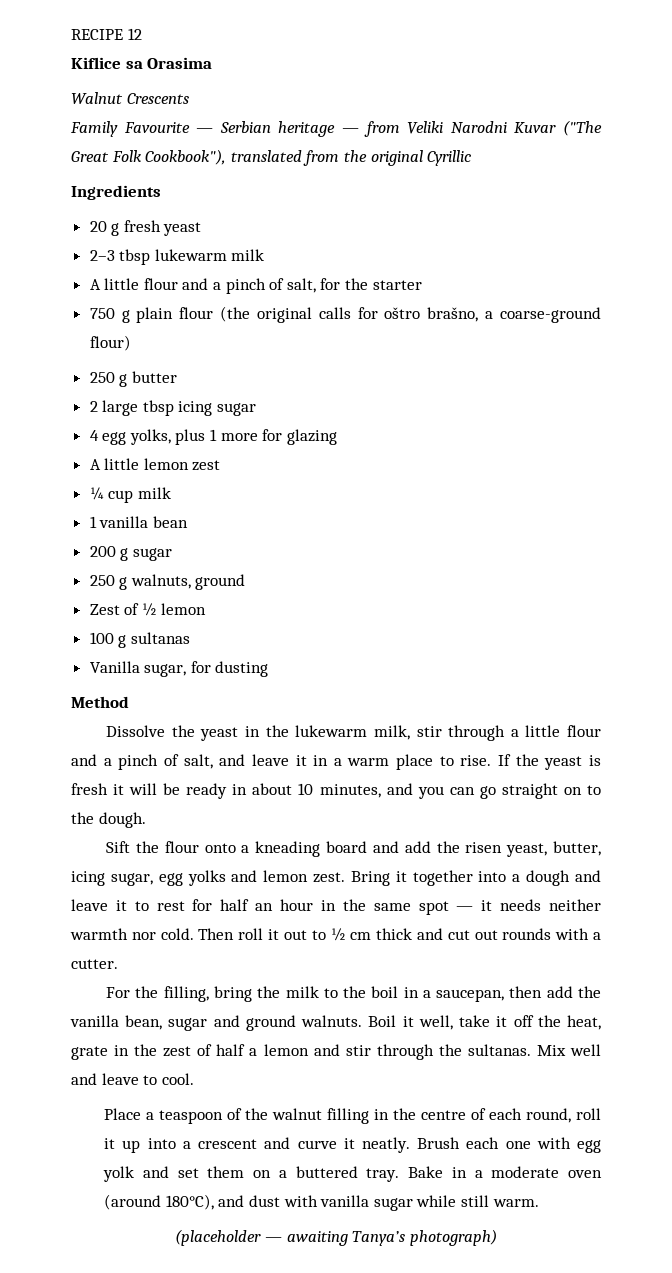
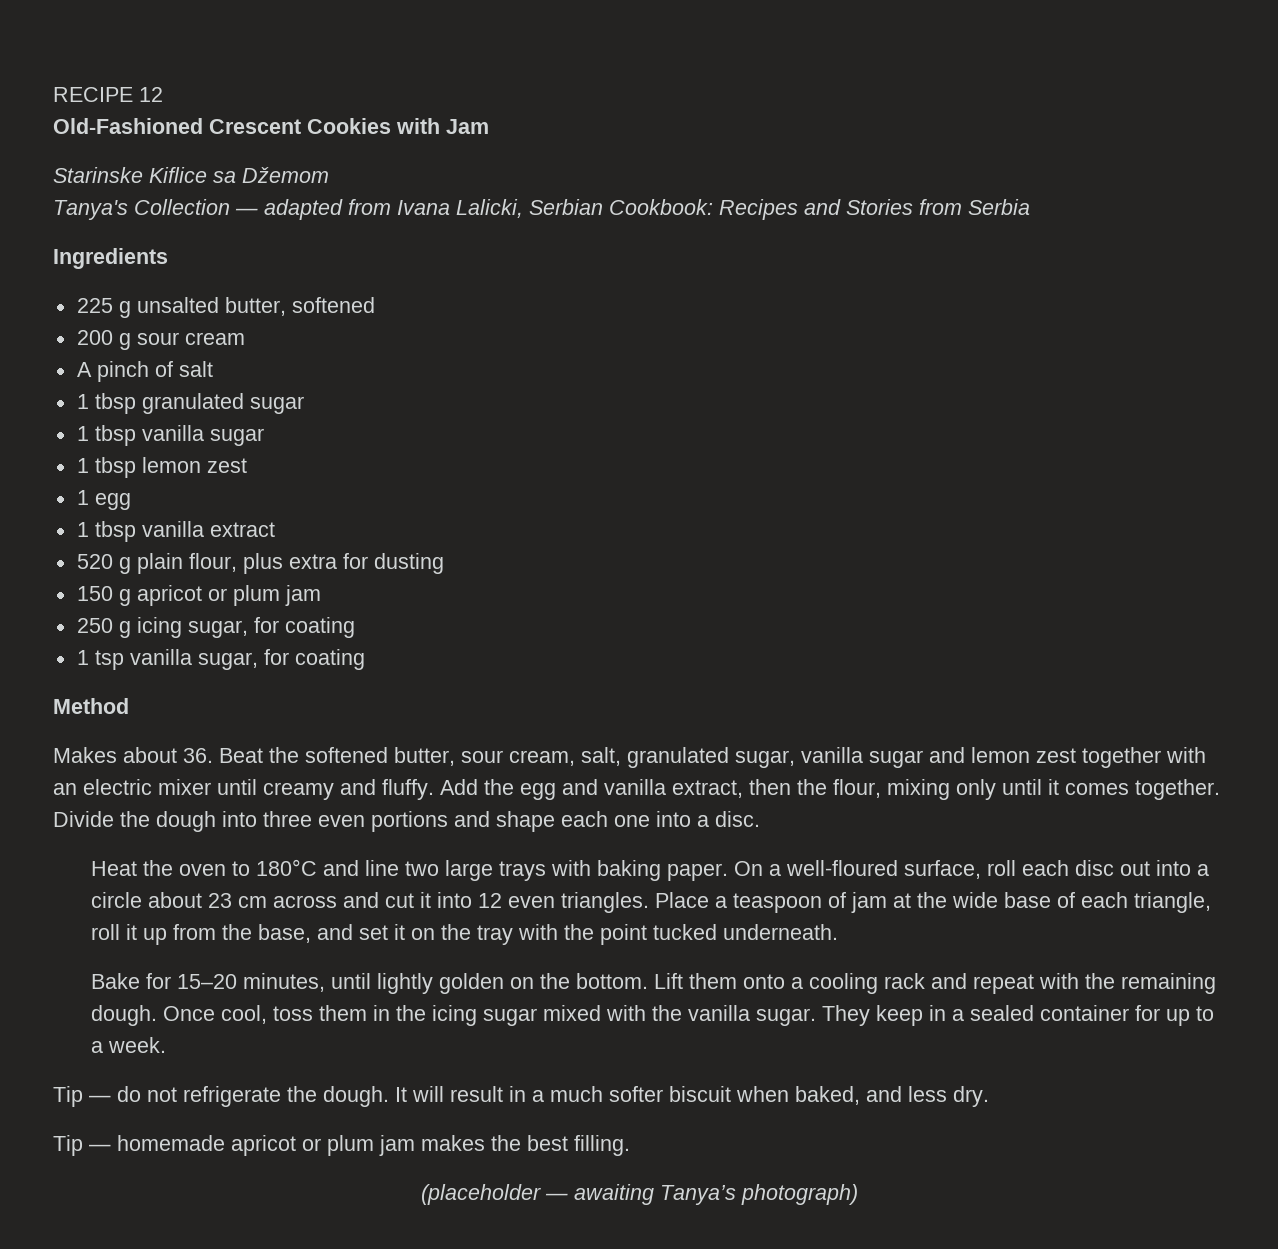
[71,57,213,69] [71,92,189,104] [70,120,603,137] [71,149,472,166] [71,185,161,200] [89,220,202,236] [89,249,265,265] [89,278,422,294] [89,306,602,323] [89,335,131,351] [89,371,177,387] [89,400,257,416] [89,429,337,445] [89,458,221,471] [89,487,171,503] [89,516,188,528] [89,546,172,561] [89,574,246,590] [89,603,207,616] [89,632,190,648] [89,661,269,677] Kiflice sa Orasima // Walnut Crescents // Family Favourite — Serbian heritage — from Veliki Narodni Kuvar ("The Great Folk Cookbook"), translated from the original Cyrillic // Ingredients // 20 g fresh yeast // 2–3 tbsp lukewarm milk // A little flour and a pinch of salt, for the starter // 750 g plain flour (the original calls for oštro brašno, a coarse-ground flour) // 250 g butter // 2 large tbsp icing sugar // 4 egg yolks, plus 1 more for glazing // A little lemon zest // ¼ cup milk // 1 vanilla bean // 200 g sugar // 250 g walnuts, ground // Zest of ½ lemon // 100 g sultanas // Vanilla sugar, for dusting -> [53,118,489,134] [53,167,329,183] [53,199,1030,220] [53,248,168,269] [76,297,375,318] [76,330,245,350] [76,361,213,382] [76,393,304,414] [76,425,264,446] [76,457,247,478] [76,490,131,510] [76,521,275,542] [76,553,444,574] [76,585,321,606] [76,617,355,638] [76,649,365,670] Old-Fashioned Crescent Cookies with Jam // Starinske Kiflice sa Džemom // Tanya's Collection — adapted from Ivana Lalicki, Serbian Cookbook: Recipes and Stories from Serbia // Ingredients // 225 g unsalted butter, softened // 200 g sour cream // A pinch of salt // 1 tbsp granulated sugar // 1 tbsp vanilla sugar // 1 tbsp lemon zest // 1 egg // 1 tbsp vanilla extract // 520 g plain flour, plus extra for dusting // 150 g apricot or plum jam // 250 g icing sugar, for coating // 1 tsp vanilla sugar, for coating
[106,725,601,741] [71,754,601,770] [71,783,601,799] [71,812,146,828] [106,841,601,857] [71,870,602,886] [71,899,601,915] [70,928,601,941] [71,959,118,969] [106,986,601,1002] [70,1015,601,1031] [71,1044,601,1060] [71,1073,194,1085] [104,1108,467,1124] Dissolve the yeast in the lukewarm milk, stir through a little flour and a pinch of salt, and leave it in a warm place to rise. If the yeast is fresh it will be ready in about 10 minutes, and you can go straight on to the dough. // Sift the flour onto a kneading board and add the risen yeast, butter, icing sugar, egg yolks and lemon zest. Bring it together into a dough and leave it to rest for half an hour in the same spot — it needs neither warmth nor cold. Then roll it out to ½ cm thick and cut out rounds with a cutter. // For the filling, bring the milk to the boil in a saucepan, then add the vanilla bean, sugar and ground walnuts. Boil it well, take it off the heat, grate in the zest of half a lemon and stir through the sultanas. Mix well and leave to cool. // Place a teaspoon of the walnut filling in the centre -> [53,747,1206,768] [53,779,1220,800] [53,811,760,832] [90,859,1209,881] [90,892,1051,913] Makes about 36. Beat the softened butter, sour cream, salt, granulated sugar, vanilla sugar and lemon zest together with an electric mixer until creamy and fluffy. Add the egg and vanilla extract, then the flour, mixing only until it comes together. Divide the dough into three even portions and shape each one into a disc. // Heat the oven to 180°C and line two large trays with baking paper. On a well-floured surface, roll each disc out into a circle about 23 cm across and cut it into 12 even triangles. Place a teaspoon of jam at the wide base
[526,1108,572,1123] round, -> [1133,892,1211,913] triangle,
[147,1137,602,1153] [103,1166,602,1182] [104,1194,539,1211] into a crescent and curve it neatly. Brush each one with egg yolk and set them on a buttered tray. Bake in a moderate oven (around 180°C), and dust with vanilla sugar while still warm. -> [172,924,838,945] [90,973,1216,994] [90,1005,1214,1026] [90,1037,166,1053] [53,1086,989,1107] [53,1135,630,1156] from the base, and set it on the tray with the point tucked underneath. // Bake for 15–20 minutes, until lightly golden on the bottom. Lift them onto a cooling rack and repeat with the remaining dough. Once cool, toss them in the icing sugar mixed with the vanilla sugar. They keep in a sealed container for up to a week. // Tip — do not refrigerate the dough. It will result in a much softer biscuit when baked, and less dry. // Tip — homemade apricot or plum jam makes the best filling.

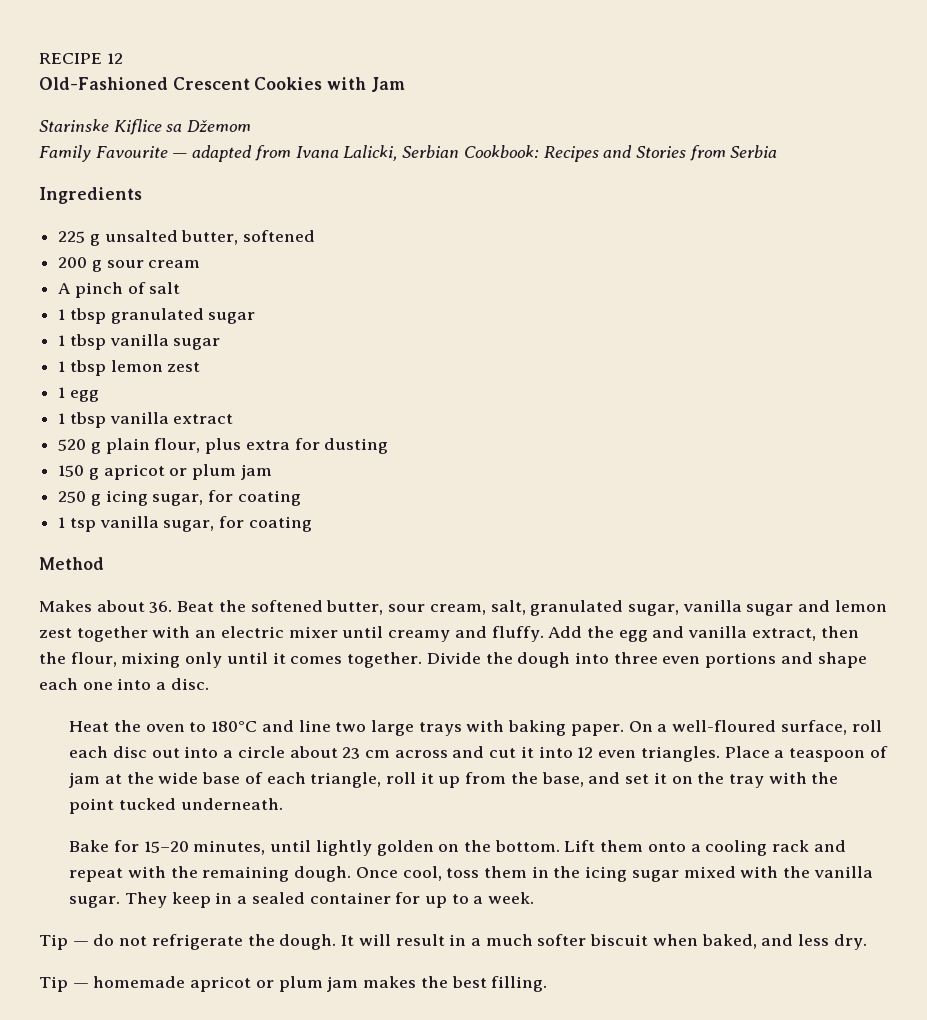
[53,199,230,220] Tanya's Collection -> [39,145,168,162] Family Favourite
[420,1184,858,1205] // (placeholder — awaiting Tanya’s photograph) -> (548, 984) none

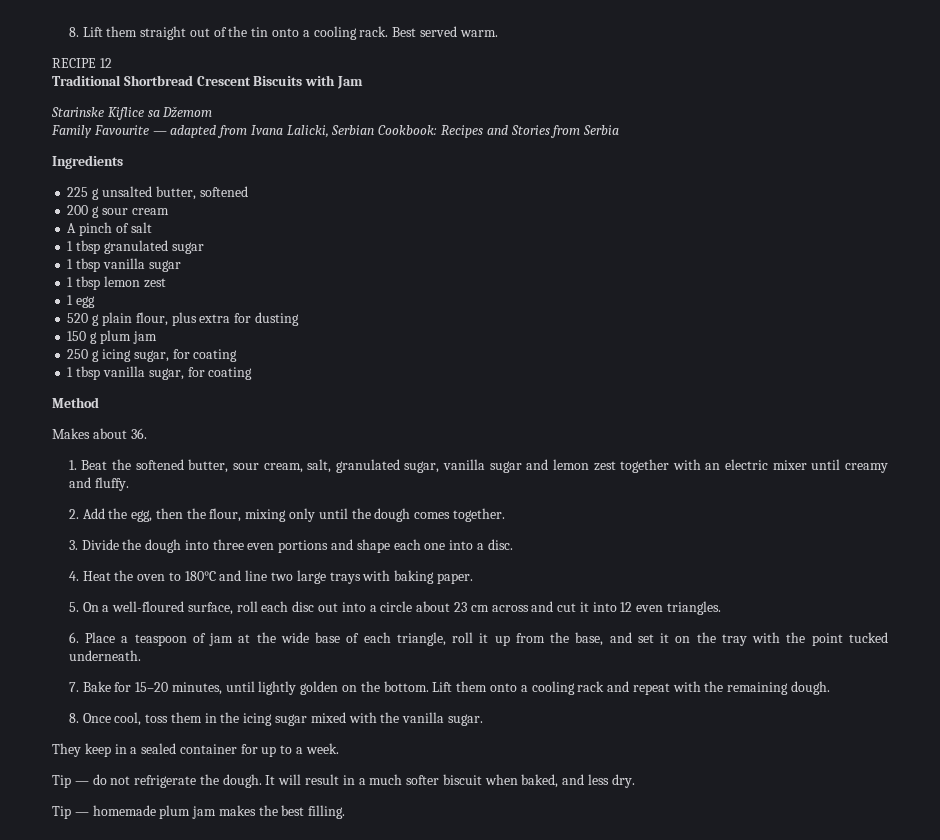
[39,53,123,64] [39,77,323,90] RECIPE 12 // Old-Fashioned Crescent Cookies -> [68,26,498,40] [52,58,112,68] [52,75,303,86] 8. Lift them straight out of the tin onto a cooling rack. Best served warm. // RECIPE 12 // Traditional Shortbread Crescent Biscuits
[58,412,234,428] // 1 tbsp vanilla extract -> (96, 302) none
[103,464,188,480] apricot or -> (98, 338) none
[69,518,96,532] tsp -> [76,366,101,380] tbsp
(173, 607) none -> [68,460,77,470] // 1.
(544, 634) none -> [68,509,79,519] // 2.
[618,626,816,642] egg and vanilla extract, -> [131,510,153,522] egg,
[272,652,286,664] it -> [351,508,411,522] the dough
(423, 660) none -> [68,540,78,550] // 3.
(209, 684) none -> [68,571,79,581] 4.
(624, 730) none -> [68,602,79,612] // 5.
(720, 754) none -> [68,632,79,643] // 6.
(283, 804) none -> [68,682,79,692] 7.
(352, 874) none -> [68,713,79,723] // 8.
(121, 902) none -> (483, 720) //
[190,976,274,992] apricot or -> (156, 810) none

